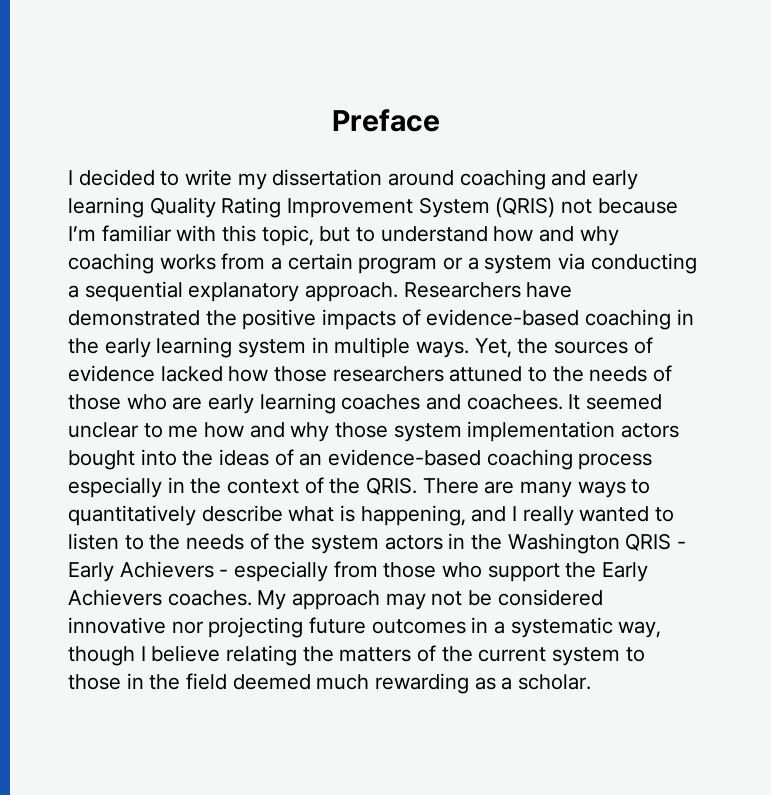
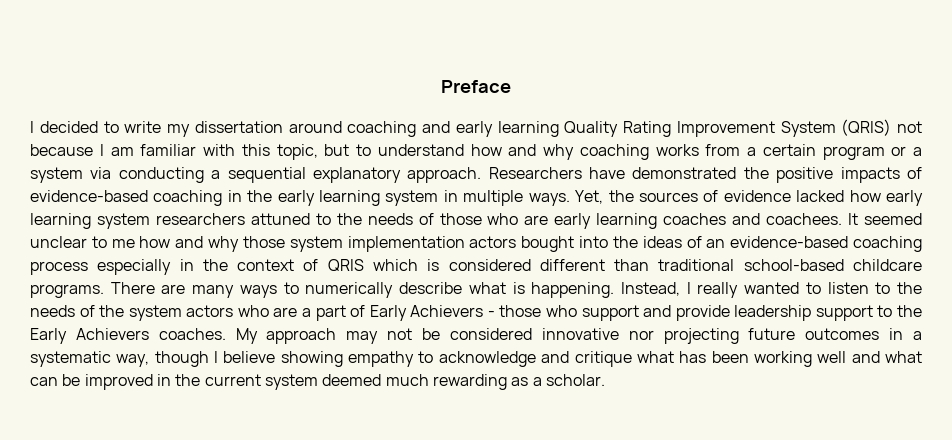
[68,226,96,241] I’m -> [99,144,134,156] I am
[274,366,328,382] those -> [885,190,923,206] [30,213,150,229] early learning system
[329,477,418,495] the QRIS. -> [327,259,923,272] [30,284,104,298] QRIS which is considered different than traditional school-based childcare programs.
[68,505,196,526] quantitatively -> [305,282,394,298] numerically
[360,505,507,526] happening, and -> [531,282,680,298] happening. Instead,
[448,533,687,554] in the Washington QRIS - -> [237,305,366,321] who are a part of
[234,561,378,582] especially from -> (495, 314) none
(560, 572) none -> [643,305,893,321] and provide leadership support to
[226,645,645,666] [68,673,228,690] relating the matters of the current system to those in the field -> [280,351,923,367] [30,374,318,390] showing empathy to acknowledge and critique what has been working well and what can be improved in the current system

